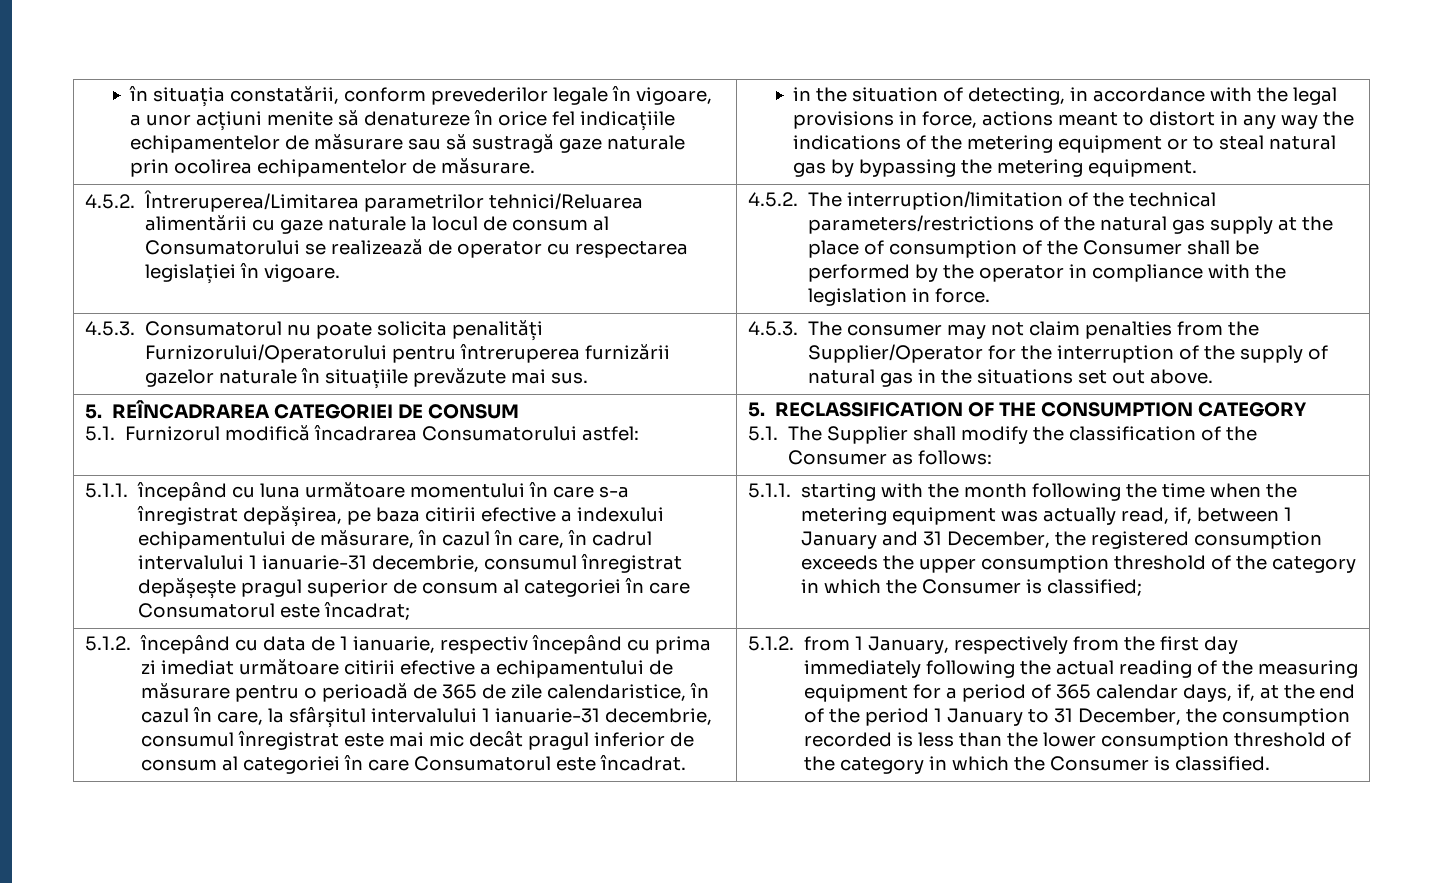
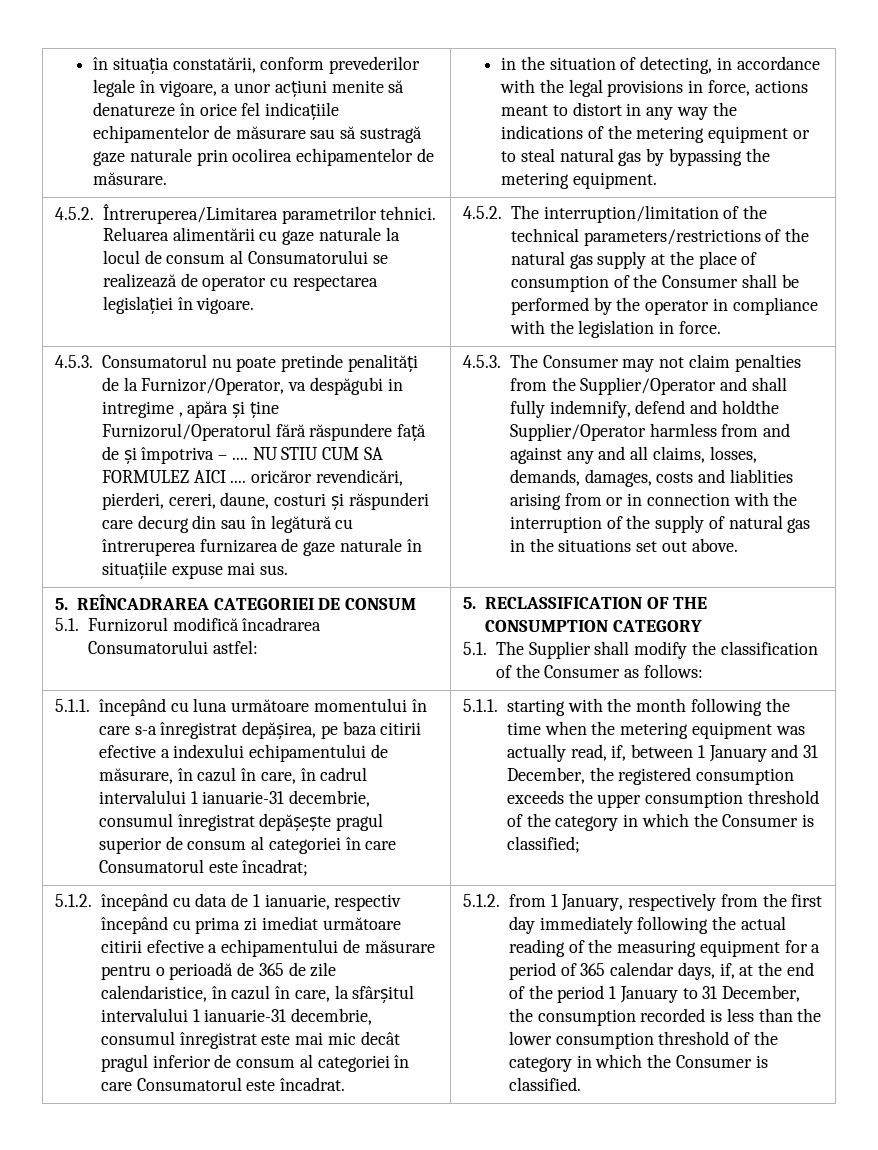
[488,193,643,210] tehnici/Reluarea -> [380,206,437,220] [102,227,169,241] tehnici. Reluarea
[376,320,543,341] [144,344,670,363] [144,369,214,387] solicita penalități Furnizorului/Operatorului pentru întreruperea furnizării gazelor -> [281,354,418,372] [101,377,403,395] [101,401,279,418] [101,423,427,441] [101,446,383,464] [101,469,403,486] [101,492,429,510] [101,515,354,533] [101,538,336,556] pretinde penalități de la Furnizor/Operator, va despăgubi in intregime , apăra și ține Furnizorul/Operatorul fără răspundere față de și împotriva – .... NU STIU CUM SA FORMULEZ AICI .... oricăror revendicări, pierderi, cereri, daune, costuri și răspunderi care decurg din sau în legătură cu întreruperea furnizarea de gaze
[412,368,506,387] prevăzute -> [171,565,223,579] expuse
[846,324,942,336] consumer -> [542,355,619,368] Consumer
[987,345,1016,360] for -> [720,377,787,391] [509,400,779,418] [509,423,791,441] [509,446,757,464] [509,469,793,487] [509,492,769,510] and shall fully indemnify, defend and holdthe Supplier/Operator harmless from and against any and all claims, losses, demands, damages, costs and liablities arising from or in connection with

